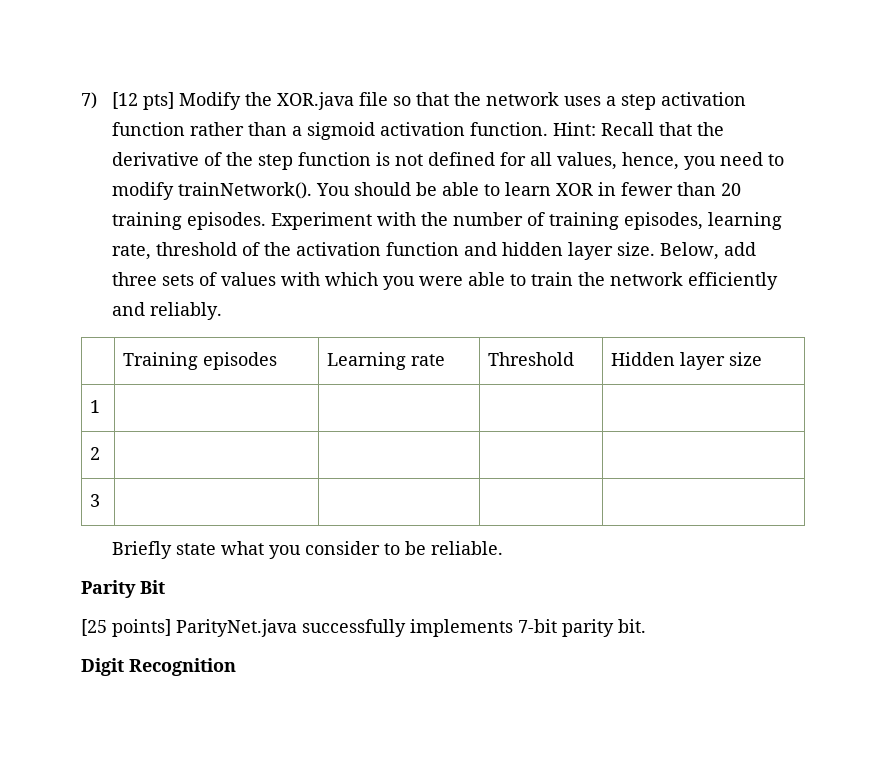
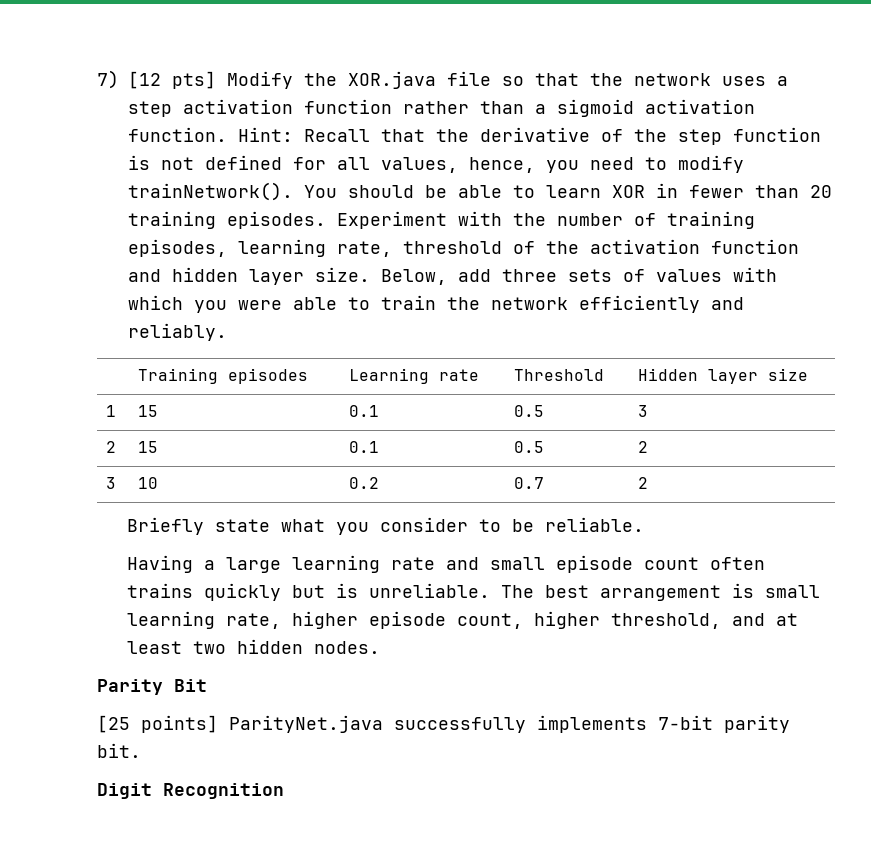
[89,447,100,460] [89,494,100,507] | | | // 2 | | | | // 3 | | | | -> [137,405,158,417] [348,405,379,417] [513,405,544,417] [637,405,648,417] [105,441,116,453] [137,441,158,453] [348,441,379,453] [513,441,544,453] [637,441,648,453] [105,477,116,489] [137,477,158,489] [348,477,379,489] [513,477,544,489] [637,477,648,489] 15 | 0.1 | 0.5 | 3 // 2 | 15 | 0.1 | 0.5 | 2 // 3 | 10 | 0.2 | 0.7 | 2
(503, 548) none -> [126,555,765,573] [126,583,820,601] [126,611,798,629] [126,639,380,654] // Having a large learning rate and small episode count often trains quickly but is unreliable. The best arrangement is small learning rate, higher episode count, higher threshold, and at least two hidden nodes.

